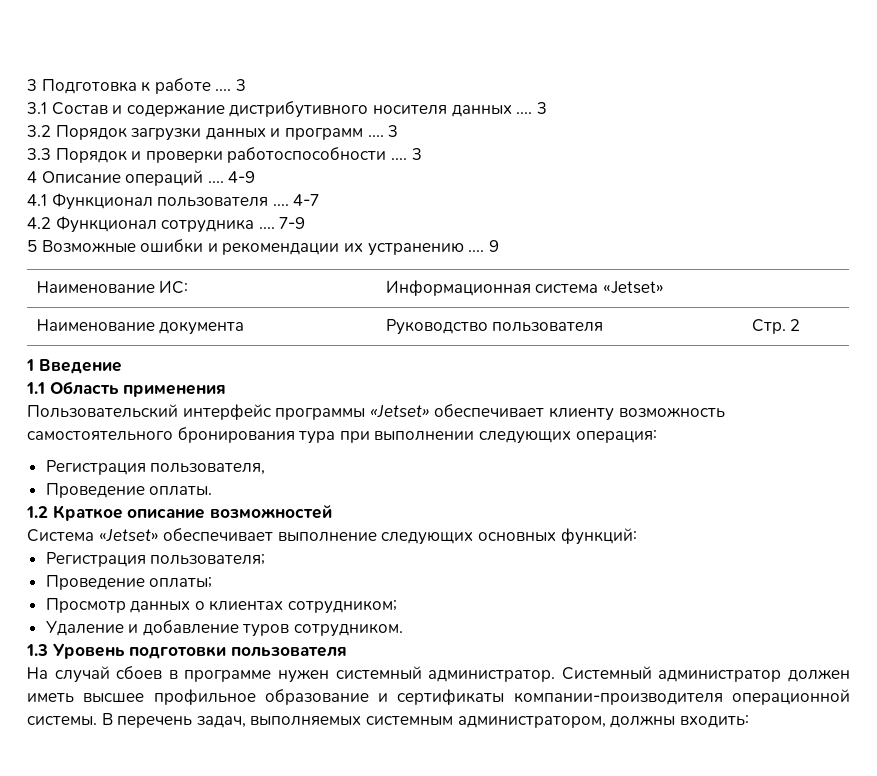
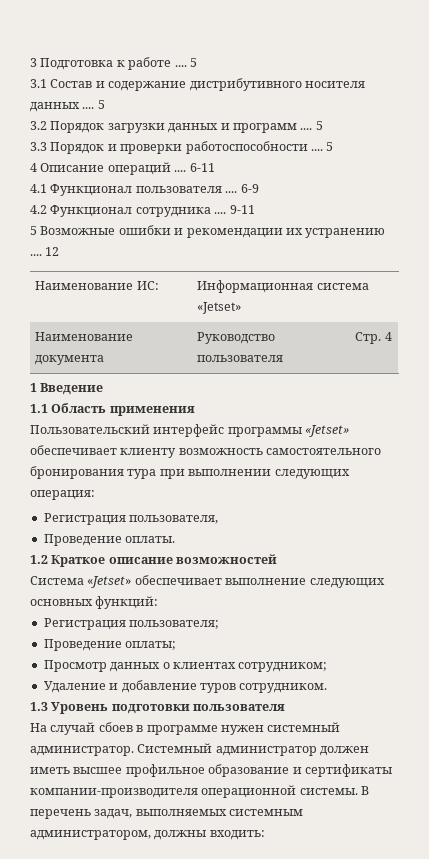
[235,79,246,91] 3 -> [189,58,197,67] 5
[536,102,547,114] 3 -> [97,100,105,109] 5
[388,125,399,137] 3 -> [315,121,323,130] 5
[411,148,422,160] 3 -> [326,142,334,151] 5
[228,171,256,183] 4-9 -> [189,163,215,172] 6-11
[293,194,320,206] 4-7 -> [240,184,259,193] 6-9
[279,217,306,229] 7-9 -> [229,205,255,214] 9-11
[488,240,499,252] 9 -> [45,247,60,256] 12
[790,319,801,331] 2 -> [384,332,392,341] 4

